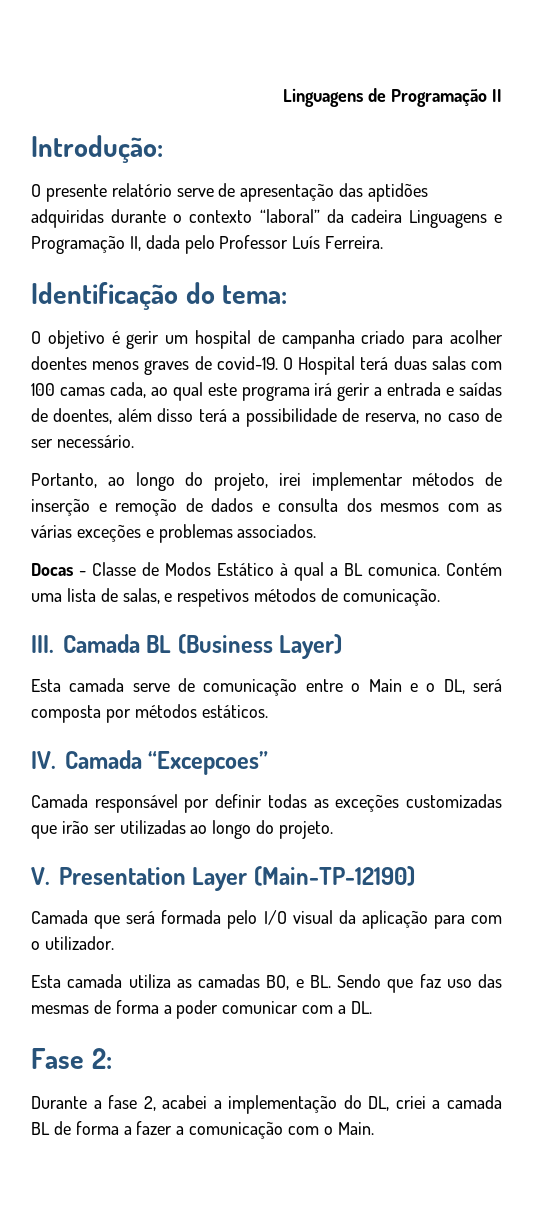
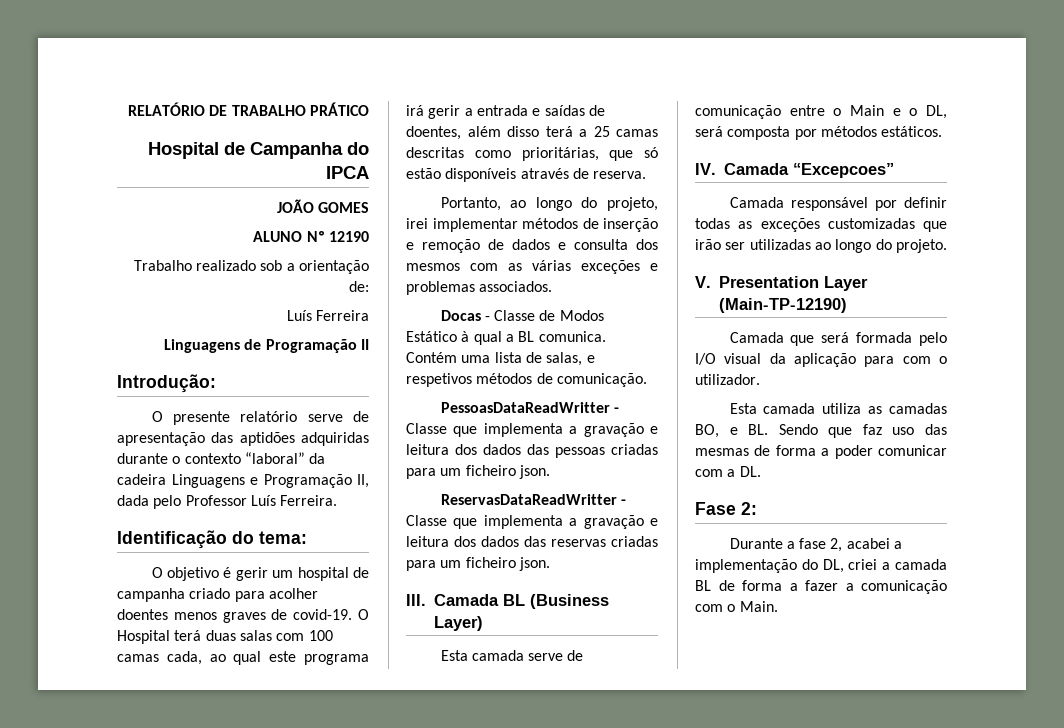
(283, 97) none -> [128,102,369,116] [148,142,369,159] [326,166,369,179] [276,199,369,213] [253,231,369,242] [133,260,369,274] [349,281,369,292] [286,310,369,321] RELATÓRIO DE TRABALHO PRÁTICO // Hospital de Campanha do IPCA // JOÃO GOMES // ALUNO Nº 12190 // Trabalho realizado sob a orientação de: // Luís Ferreira //
[245,408,502,427] [31,435,134,448] possibilidade de reserva, no caso de ser necessário. -> [593,126,658,137] [406,147,658,161] [406,168,647,182] 25 camas descritas como prioritárias, que só estão disponíveis através de reserva.
(440, 597) none -> [440,402,619,413] [406,423,658,437] [406,444,658,458] [406,465,550,479] [440,494,626,505] [406,515,658,529] [406,536,658,547] [406,557,550,571] // PessoasDataReadWritter - Classe que implementa a gravação e leitura dos dados das pessoas criadas para um ficheiro json. // ReservasDataReadWritter - Classe que implementa a gravação e leitura dos dados das reservas criadas para um ficheiro json.

